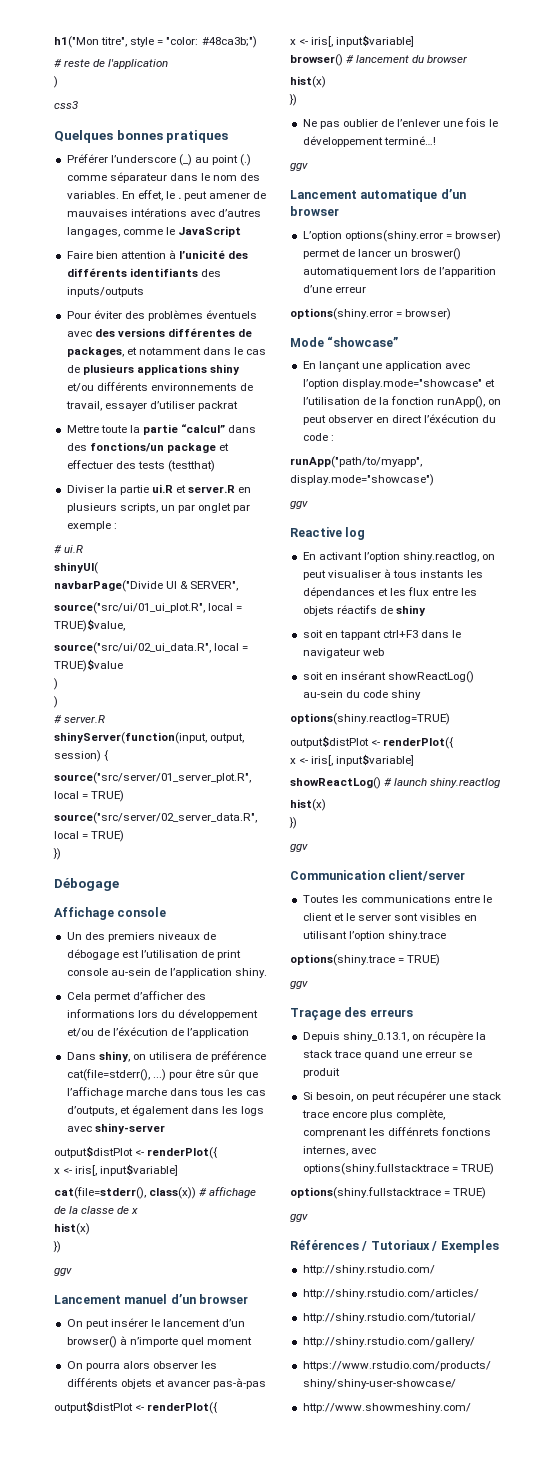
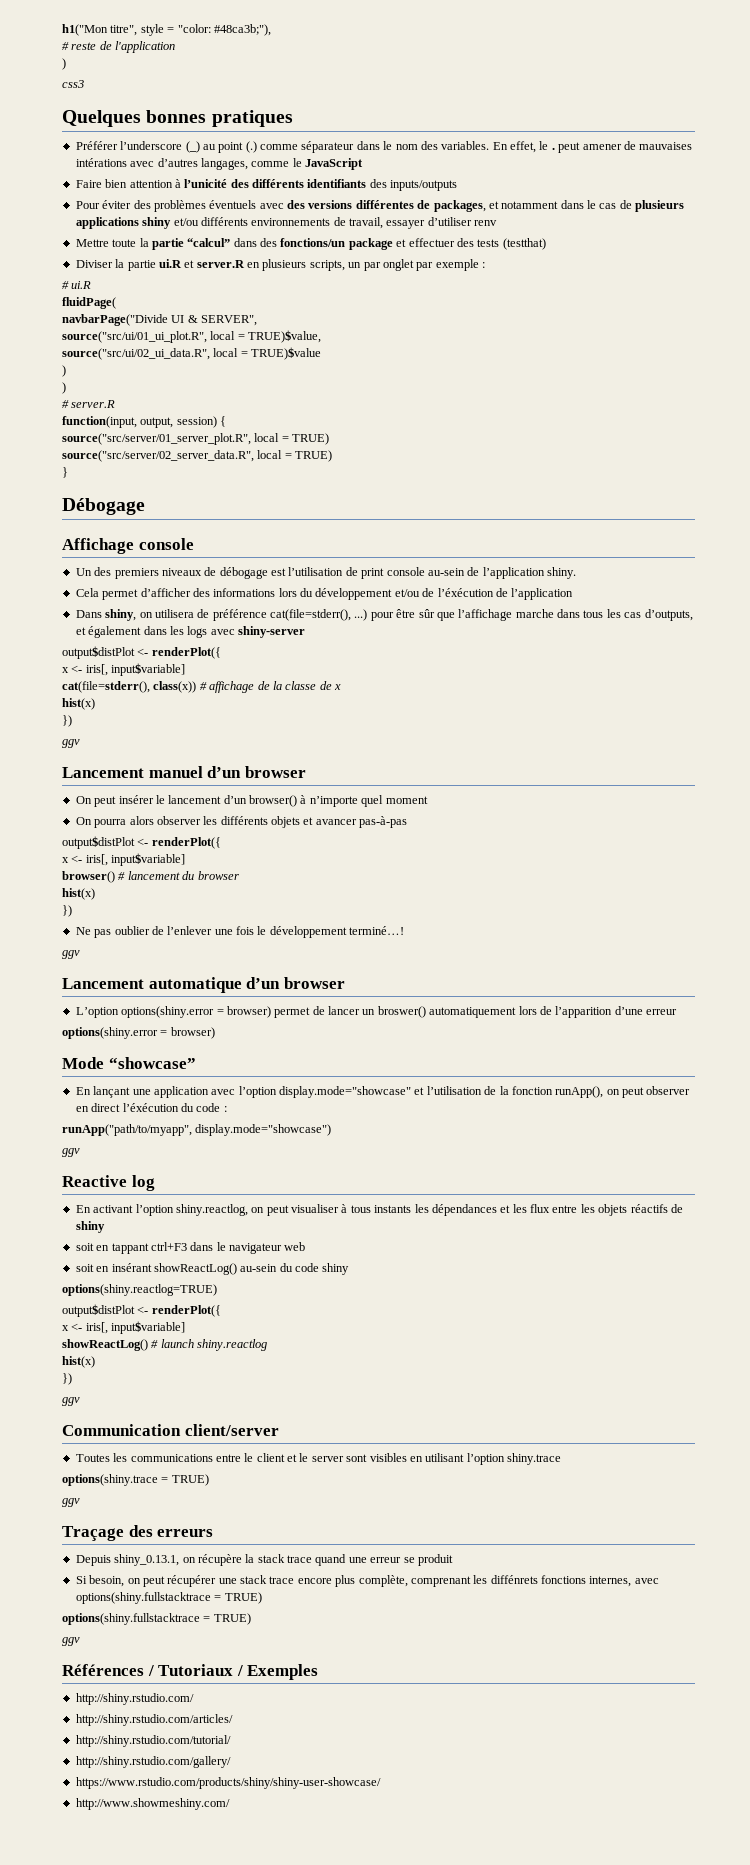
[201,36,257,48] #48ca3b;") -> [213,24,271,36] #48ca3b;"),
[197,401,238,411] packrat -> [474,220,498,226] renv
[54,562,98,574] shinyUI( -> [62,297,116,309] fluidPage(
[54,732,207,744] shinyServer(function(input, -> [62,416,137,428] function(input,
[53,848,61,860] }) -> [62,467,68,478] }

